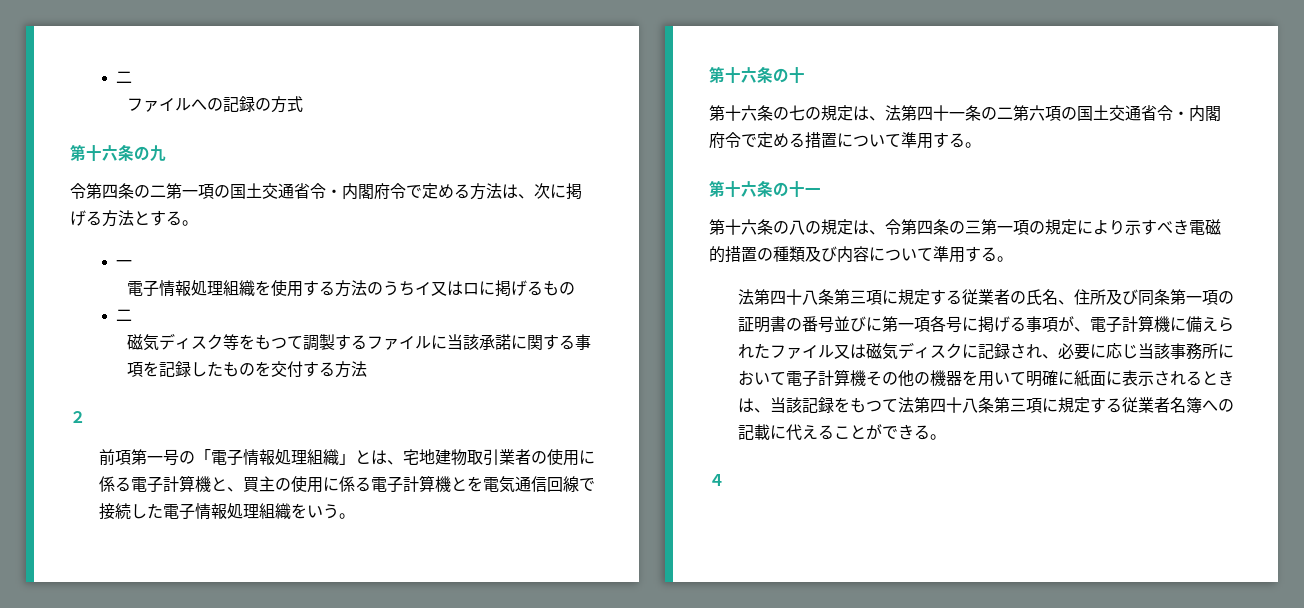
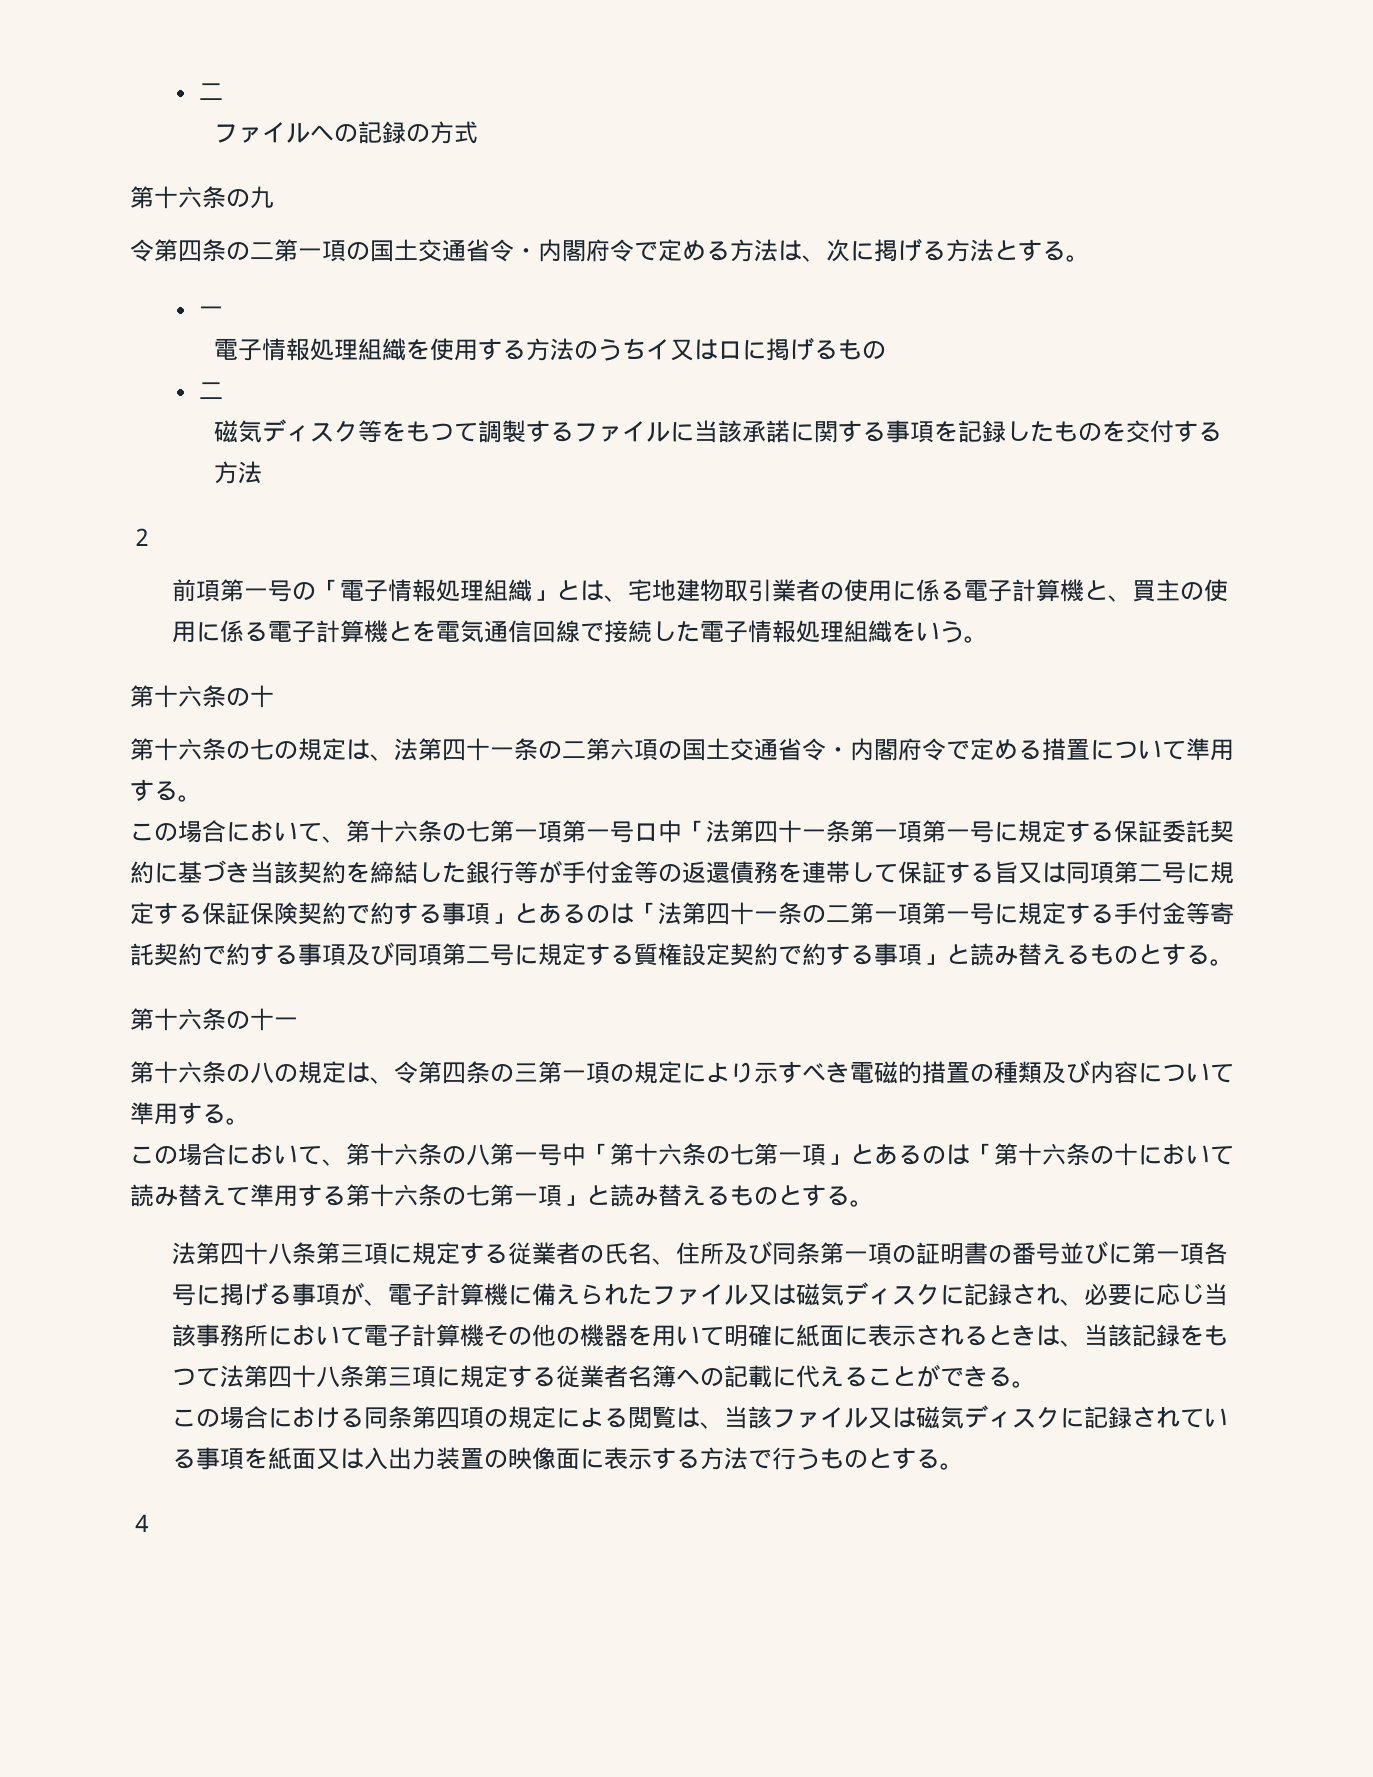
(981, 145) none -> [130,820,1234,843] [130,860,1234,884] [130,902,1234,925] [130,942,1234,966] // この場合において、第十六条の七第一項第一号ロ中「法第四十一条第一項第一号に規定する保証委託契約に基づき当該契約を締結した銀行等が手付金等の返還債務を連帯して保証する旨又は同項第二号に規定する保証保険契約で約する事項」とあるのは「法第四十一条の二第一項第一号に規定する手付金等寄託契約で約する事項及び同項第二号に規定する質権設定契約で約する事項」と読み替えるものとする。
(1013, 259) none -> [130,1143,1234,1166] [130,1184,874,1207] // この場合において、第十六条の八第一号中「第十六条の七第一項」とあるのは「第十六条の十において読み替えて準用する第十六条の七第一項」と読み替えるものとする。
(946, 437) none -> [172,1405,1229,1429] [172,1447,965,1470] // この場合における同条第四項の規定による閲覧は、当該ファイル又は磁気ディスクに記録されている事項を紙面又は入出力装置の映像面に表示する方法で行うものとする。

